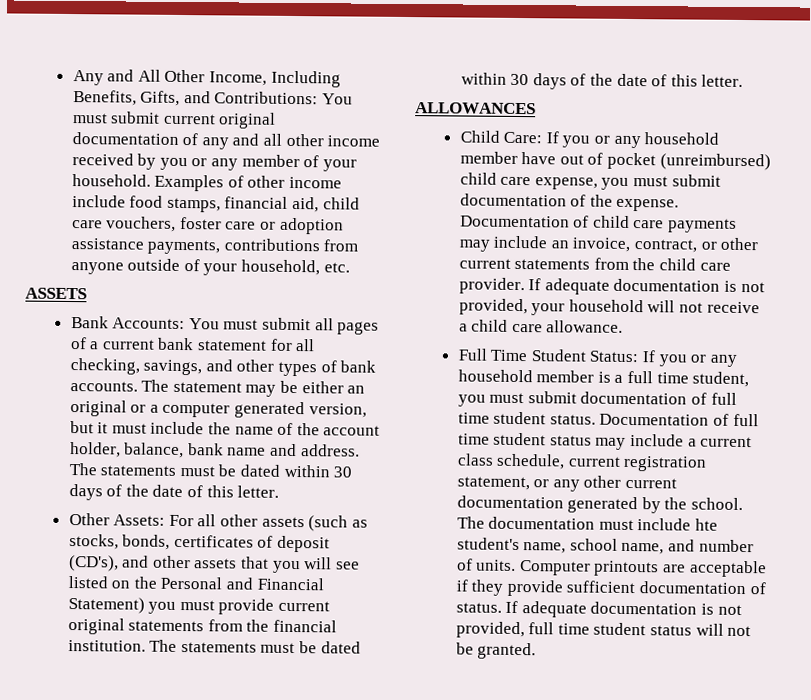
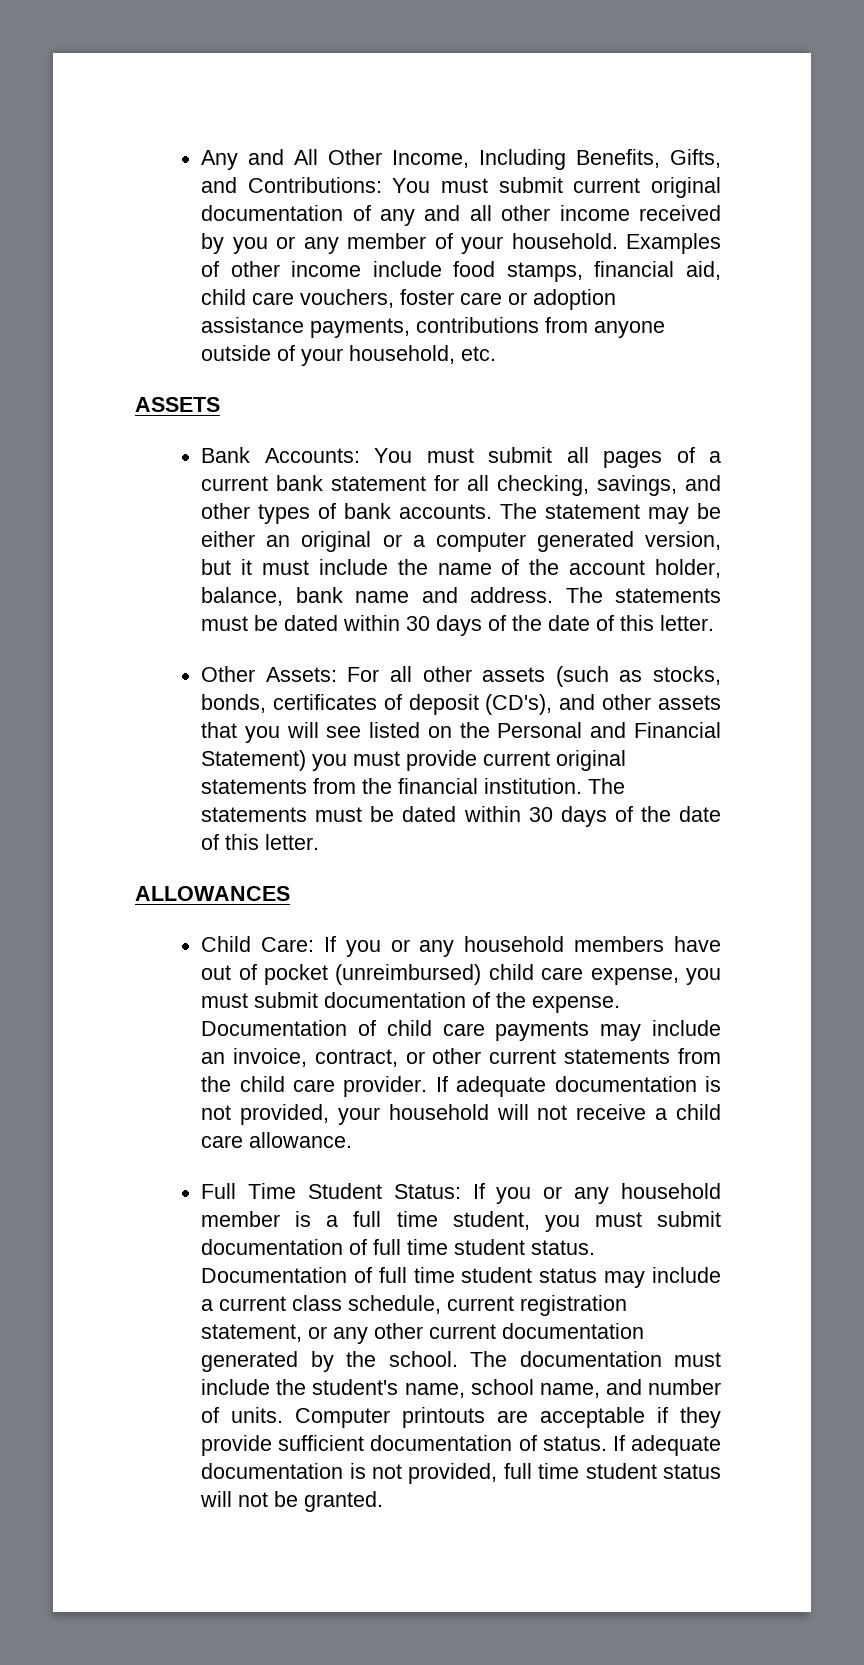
[459,151,518,164] member -> [574,936,665,952] members
[695,518,719,531] hte -> [276,1379,307,1395] the

